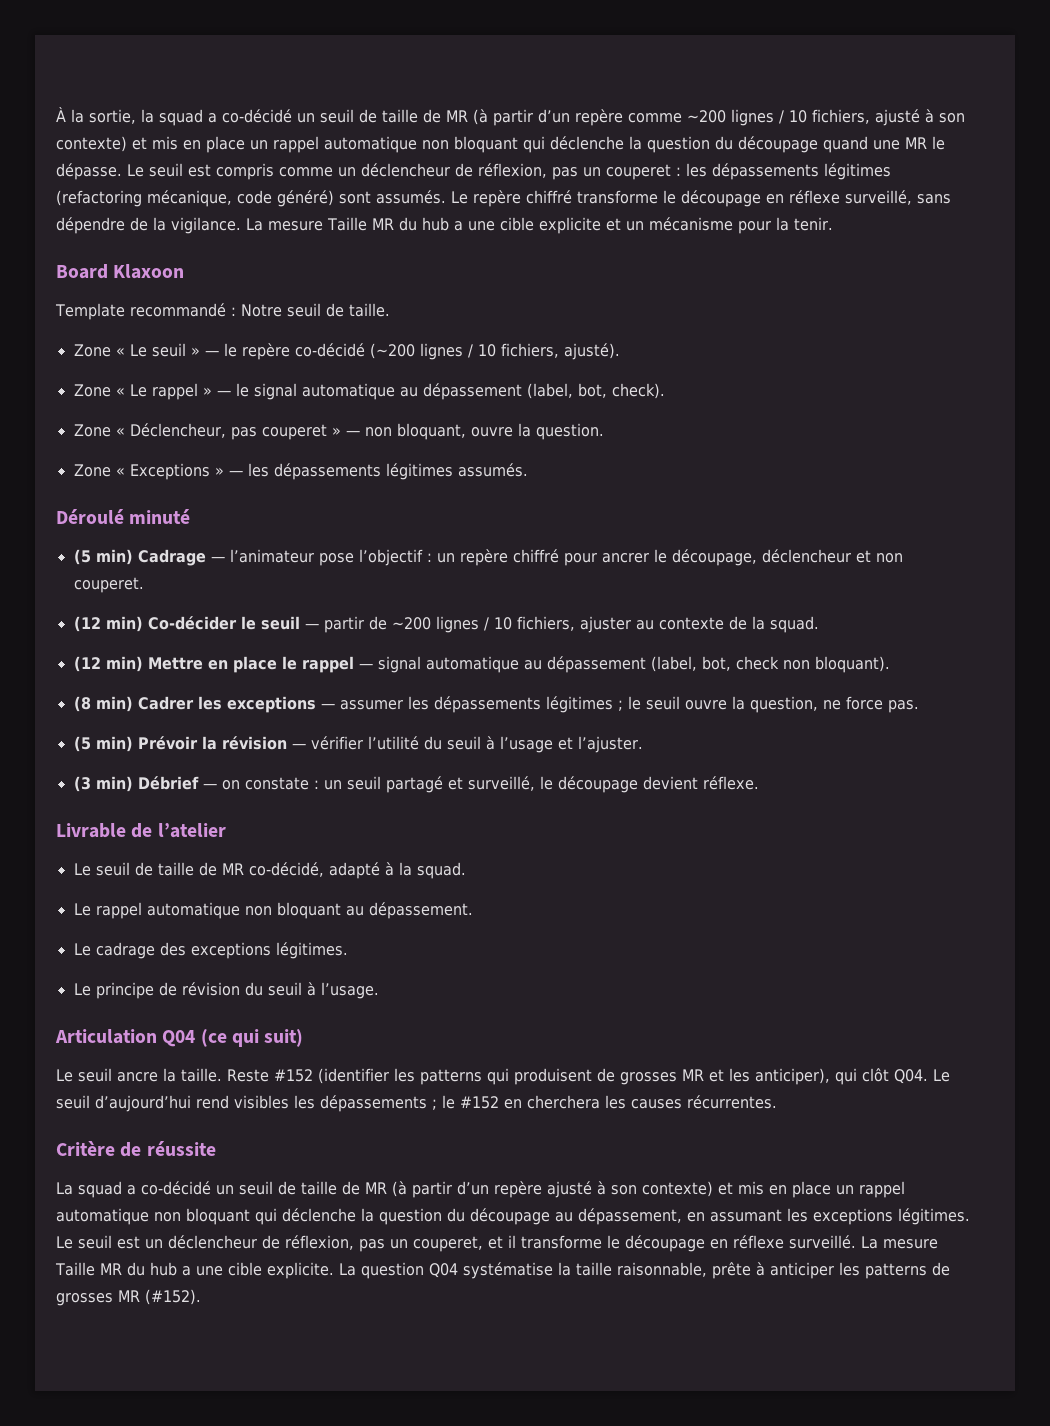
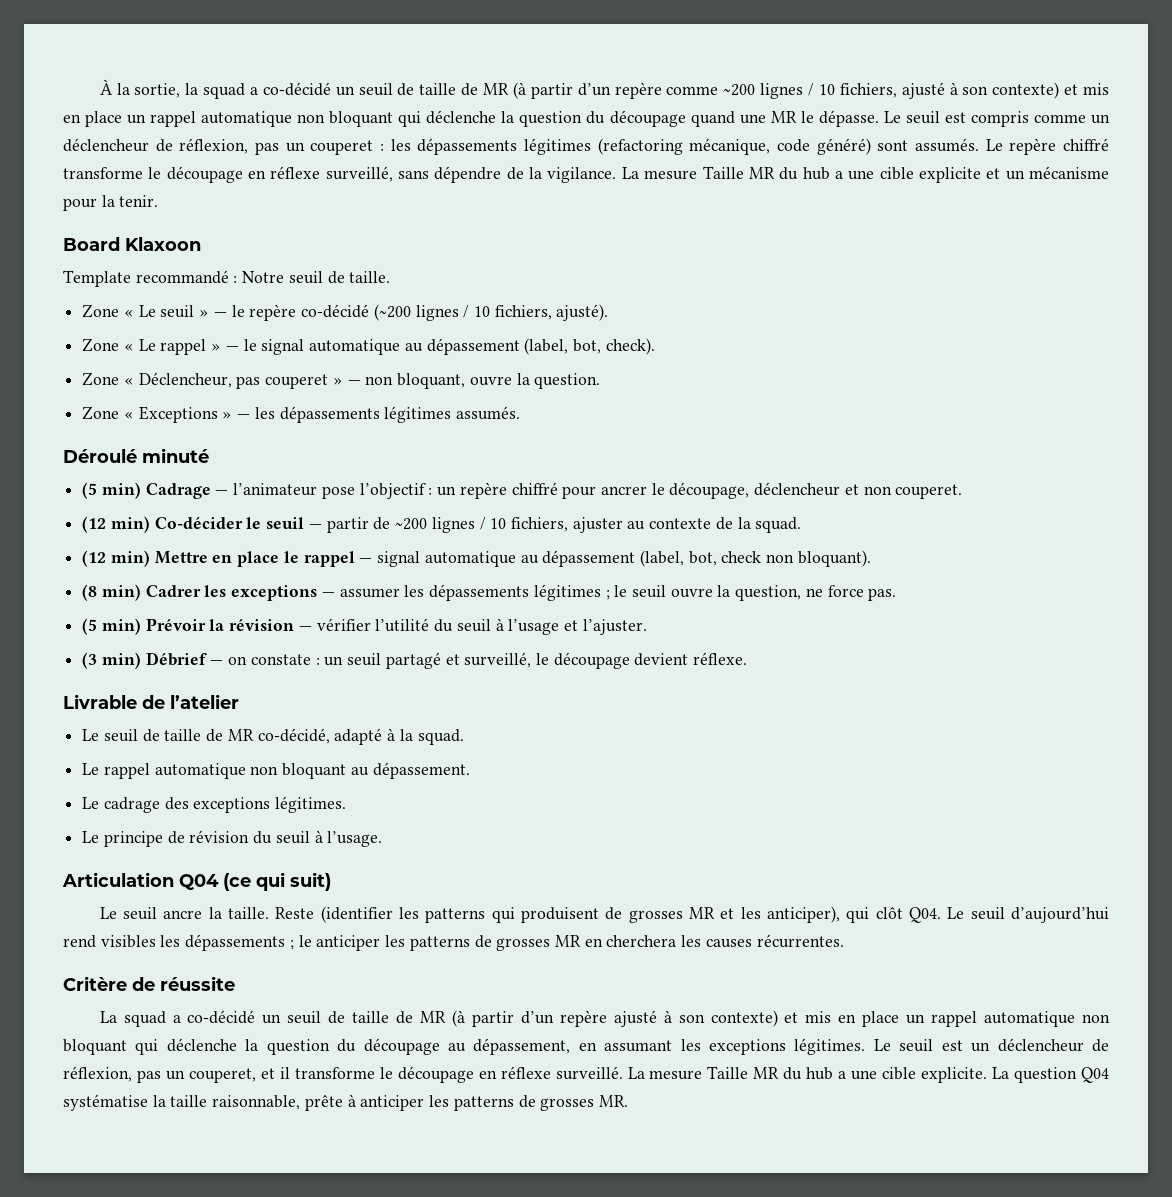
[274,1069,313,1082] #152 -> (315, 913) none
[460,1096,499,1109] #152 -> [316,935,581,951] anticiper les patterns de grosses MR
[118,1289,201,1305] MR (#152). -> [598,1095,628,1107] MR.

